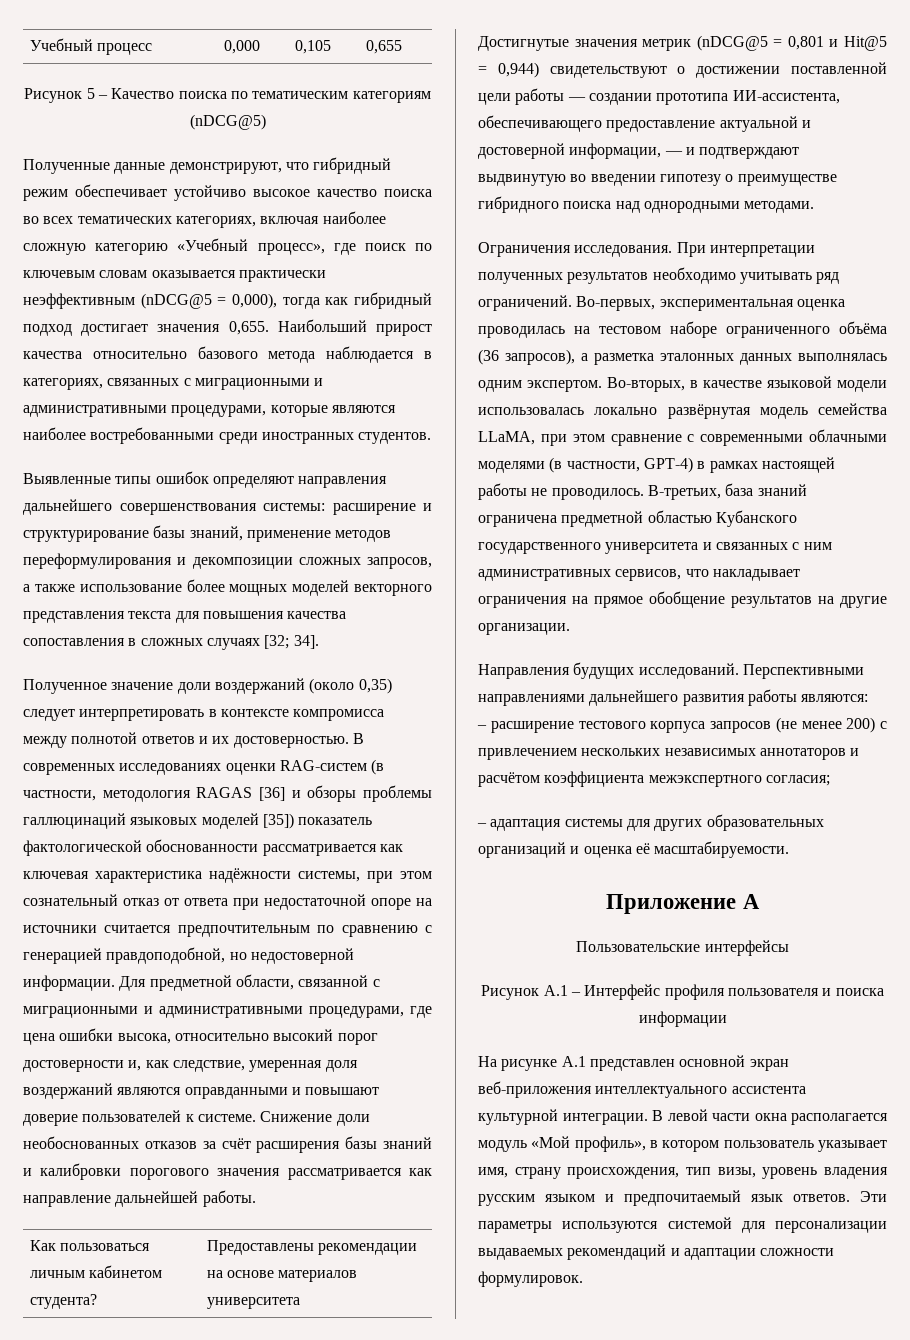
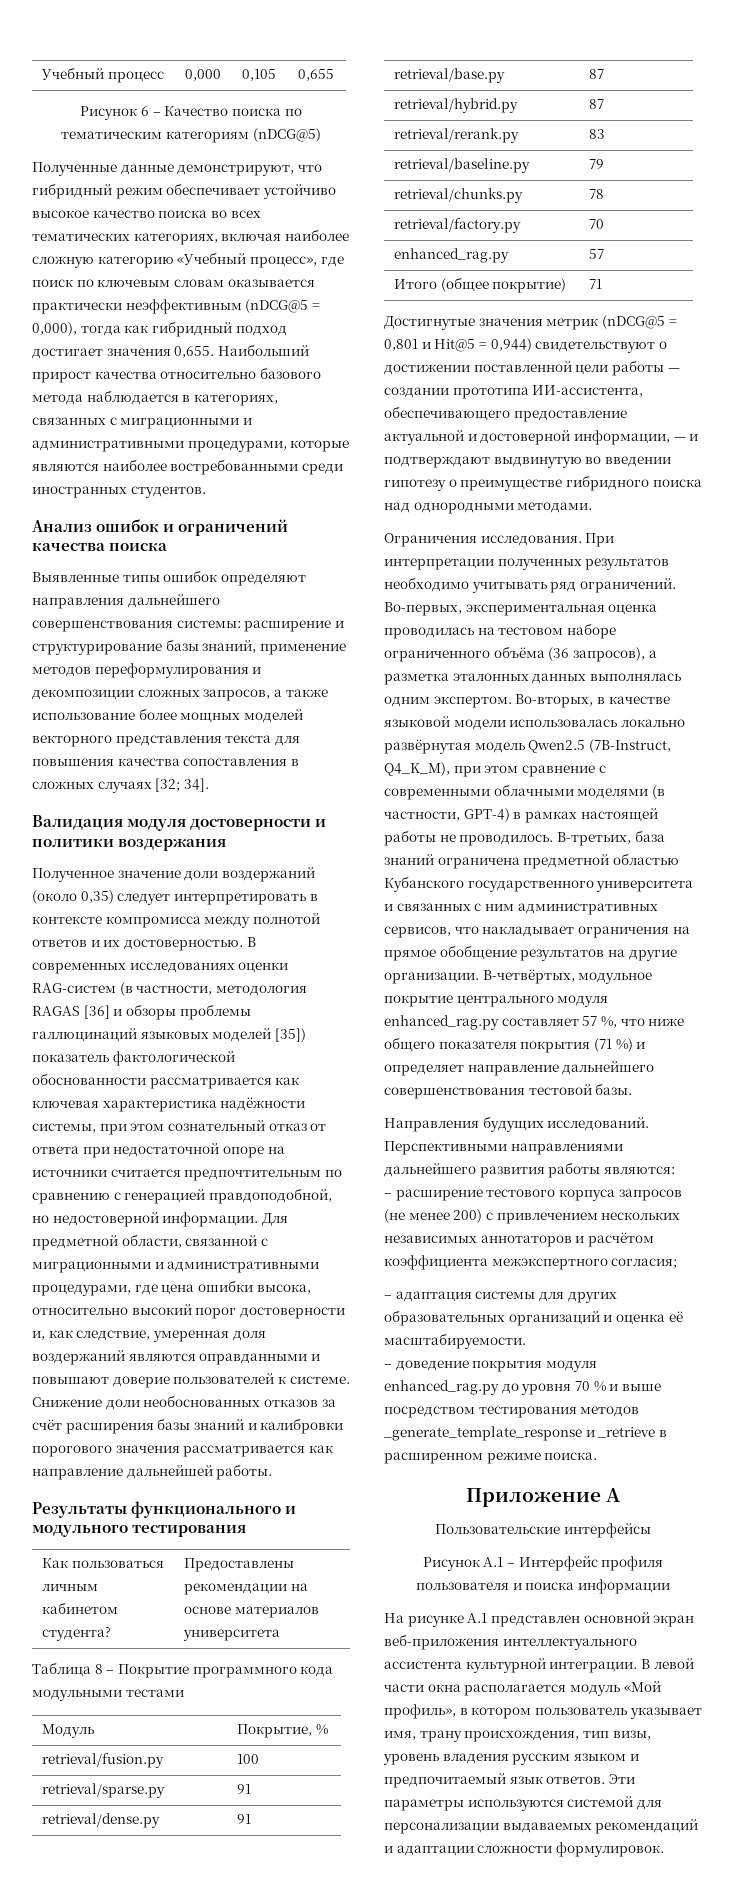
[86,88,95,99] 5 -> [141,106,150,116] 6
(432, 438) none -> [32,519,289,536] [32,543,168,551] // Анализ ошибок и ограничений качества поиска
(319, 642) none -> [32,815,327,831] [32,839,227,851] // Валидация модуля достоверности и политики воздержания
(256, 1198) none -> [32,1501,297,1518] [32,1525,247,1537] // Результаты функционального и модульного тестирования
(300, 1303) none -> [32,1662,334,1678] [32,1689,184,1701] [42,1724,95,1738] [237,1724,328,1738] [42,1753,165,1768] [237,1754,260,1764] [42,1783,166,1798] [237,1784,252,1794] [42,1813,161,1828] [237,1814,252,1824] [394,68,506,83] [589,69,605,79] [394,98,519,113] [589,99,605,109] [394,128,520,143] [589,129,606,139] [394,158,531,173] [589,159,605,169] [394,188,524,203] [589,189,605,199] [394,218,522,233] [589,219,605,229] [394,248,510,263] [589,249,605,259] [394,277,567,293] [589,279,603,289] // Таблица 8 – Покрытие программного кода модульными тестами // Модуль | Покрытие, % // retrieval/fusion.py | 100 // retrieval/sparse.py | 91 // retrieval/dense.py | 91 // retrieval/base.py | 87 // retrieval/hybrid.py | 87 // retrieval/rerank.py | 83 // retrieval/baseline.py | 79 // retrieval/chunks.py | 78 // retrieval/factory.py | 70 // enhanced_rag.py | 57 // Итого (общее покрытие) | 71
[818,403,887,415] [478,431,535,445] семейства LLaMA, -> [528,739,671,753] [384,762,450,776] Qwen2.5 (7B-Instruct, Q4_K_M),
(570, 629) none -> [482,969,653,984] [384,995,609,1007] [384,1015,685,1030] [384,1037,646,1053] [384,1061,655,1076] [384,1083,633,1099] В-четвёртых, модульное покрытие центрального модуля enhanced_rag.py составляет 57 %, что ниже общего показателя покрытия (71 %) и определяет направление дальнейшего совершенствования тестовой базы.
(790, 849) none -> [384,1360,597,1372] [384,1380,661,1395] [384,1406,640,1418] [383,1426,667,1441] [384,1452,598,1464] // – доведение покрытия модуля enhanced_rag.py до уровня 70 % и выше посредством тестирования методов _generate_template_response и _retrieve в расширенном режиме поиска.
[514,1167,561,1179] страну -> [419,1730,462,1742] трану

